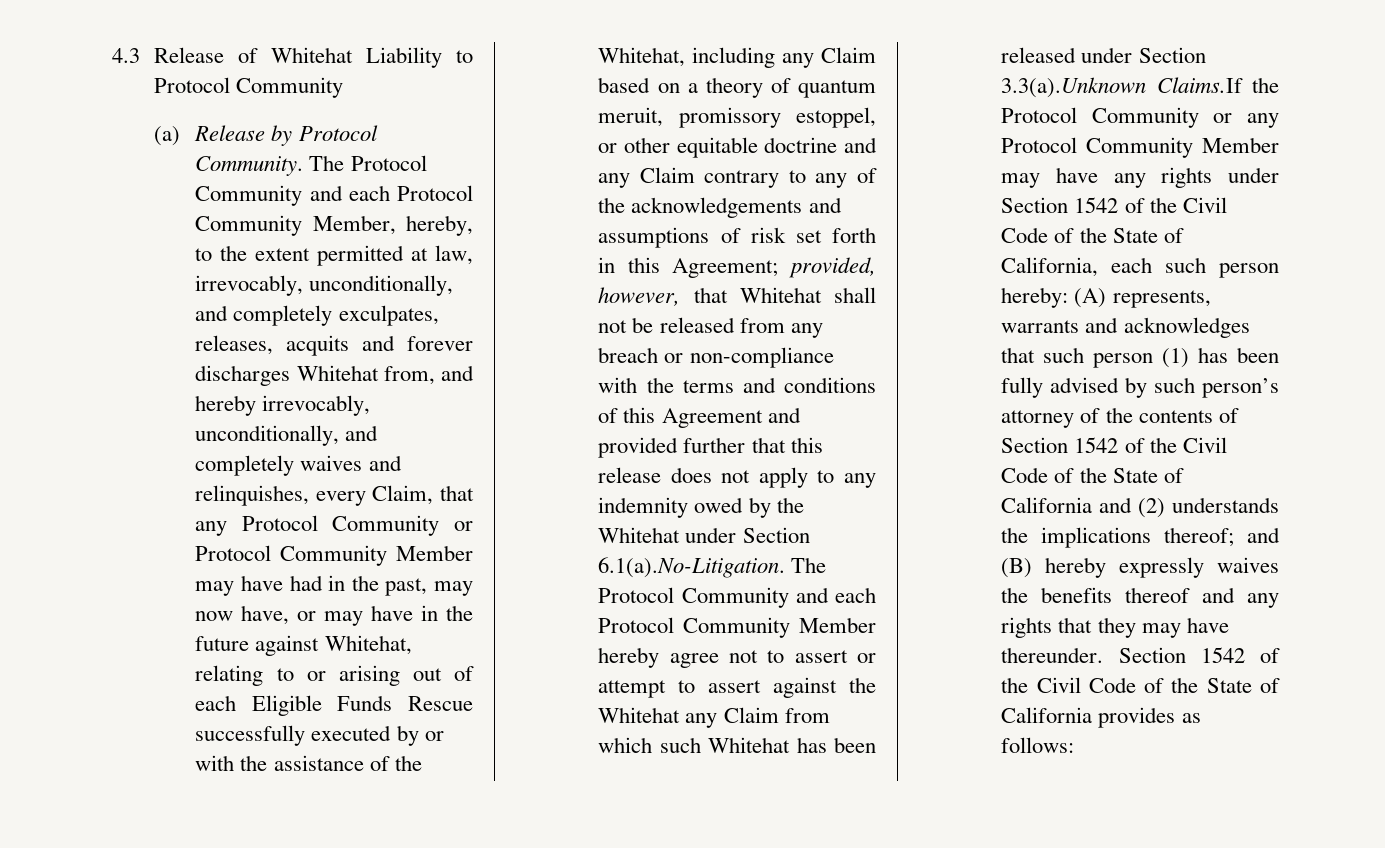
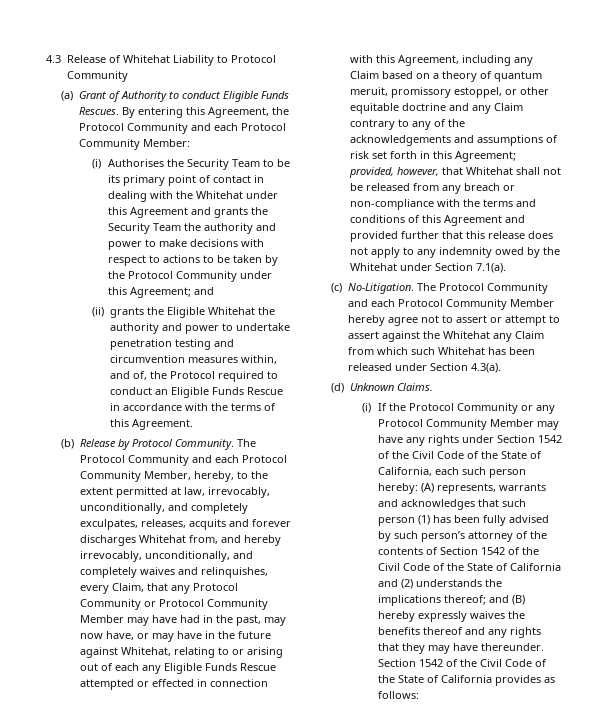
(180, 136) none -> [78,91,289,102] [78,107,289,118] [78,123,286,134] [78,139,190,150] [92,159,290,170] [107,175,264,186] [107,191,278,202] [107,207,268,218] [107,223,276,234] [107,239,264,250] [107,255,278,266] [107,271,272,282] [107,287,214,298] [92,307,275,318] [109,323,290,334] [109,339,234,350] [109,355,277,364] [109,371,278,382] [109,387,283,398] [109,403,276,411] [109,419,193,430] [61,439,75,449] Grant of Authority to conduct Eligible Funds Rescues. By entering this Agreement, the Protocol Community and each Protocol Community Member: // (i) Authorises the Security Team to be its primary point of contact in dealing with the Whitehat under this Agreement and grants the Security Team the authority and power to make decisions with respect to actions to be taken by the Protocol Community under this Agreement; and // (ii) grants the Eligible Whitehat the authority and power to undertake penetration testing and circumvention measures within, and of, the Protocol required to conduct an Eligible Funds Rescue in accordance with the terms of this Agreement. // (b)
[251,695,473,716] [195,725,444,746] [195,755,422,771] [598,47,686,67] Eligible Funds Rescue successfully executed by or with the assistance of the Whitehat, -> [141,663,276,674] [79,679,268,690] [349,55,459,66] any Eligible Funds Rescue attempted or effected in connection with this Agreement,
[598,557,786,578] 6.1(a).No-Litigation. -> [475,263,506,273] [331,283,414,294] 7.1(a). // (c) No-Litigation.
[1001,77,1243,98] 3.3(a).Unknown Claims.If -> [470,363,501,373] [331,383,433,393] [362,403,387,413] 4.3(a). // (d) Unknown Claims. // (i) If

